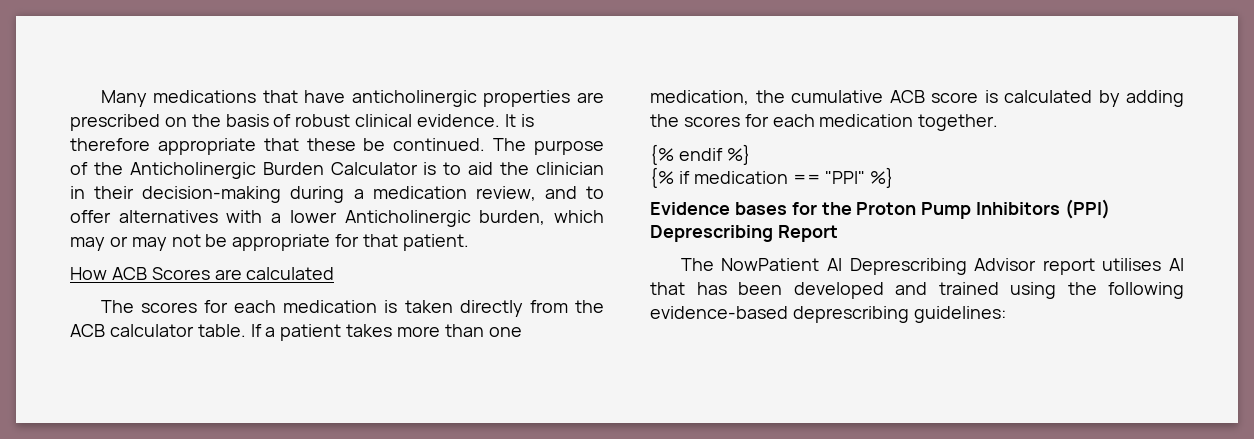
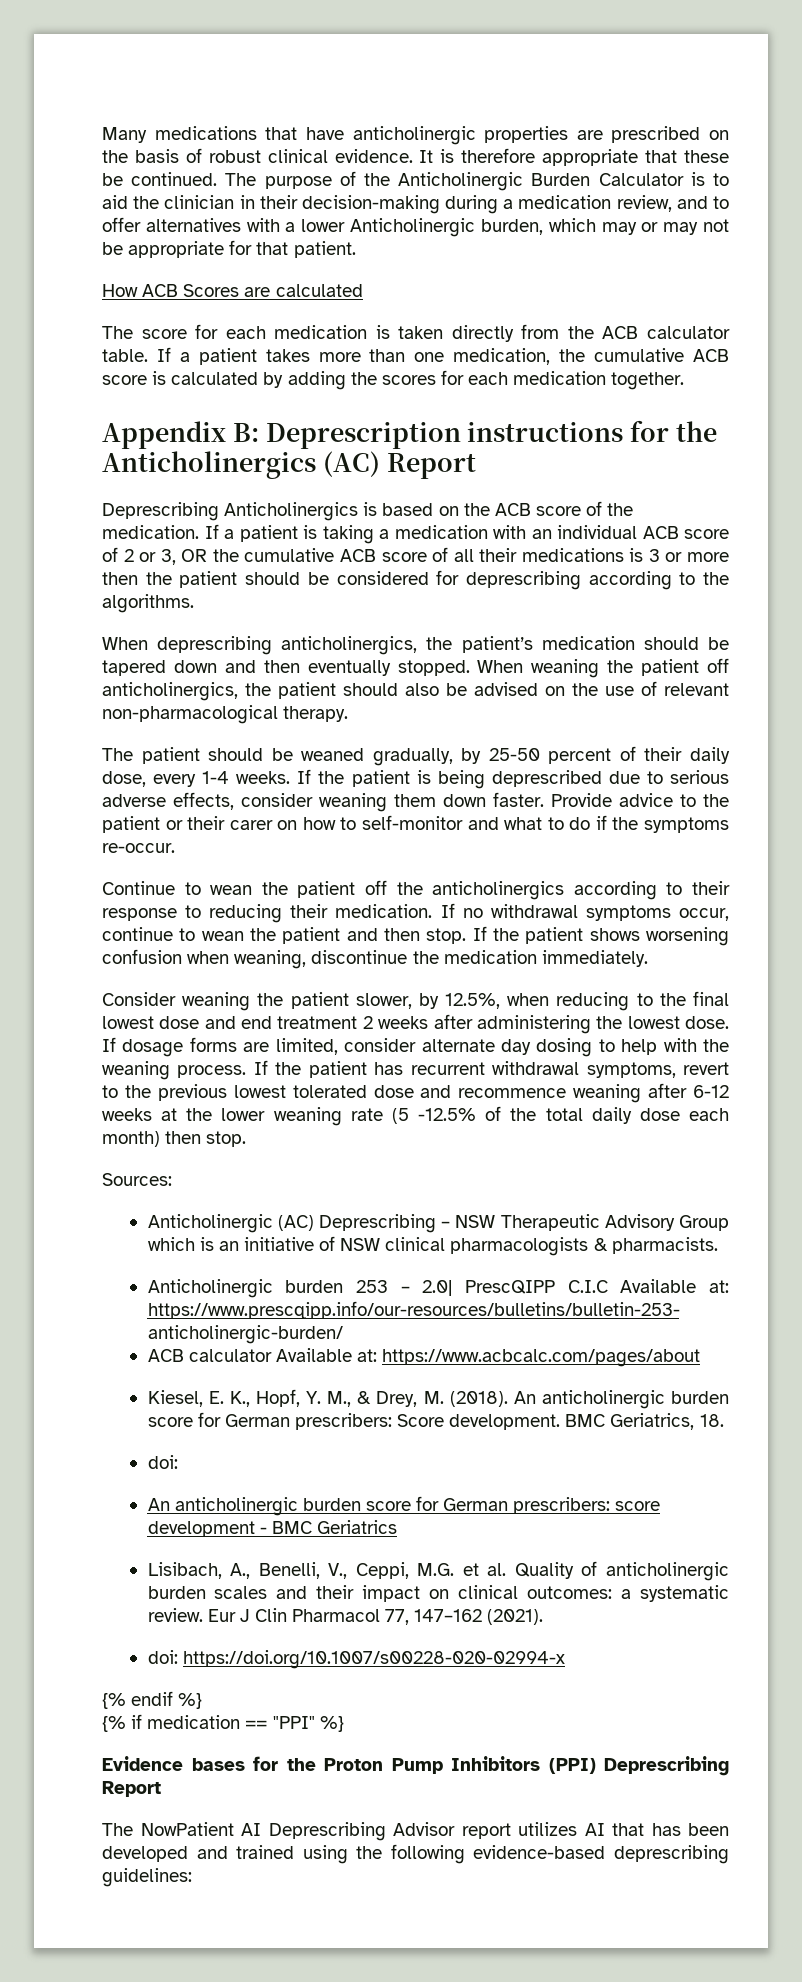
[140,302,197,313] scores -> [141,329,187,339] score
(999, 122) none -> [102,420,717,449] [102,451,476,479] [102,501,634,521] [102,524,729,544] [102,547,729,565] [102,570,730,590] [102,594,194,613] [102,636,729,655] [102,658,729,678] [102,681,729,701] [102,705,349,724] [102,746,730,766] [102,769,729,789] [102,792,729,812] [102,815,729,833] [102,843,175,853] [102,880,731,900] [102,903,730,923] [102,926,729,946] [102,949,648,969] [102,991,729,1011] [102,1014,729,1034] [102,1037,729,1057] [102,1060,730,1080] [102,1083,729,1103] [102,1106,729,1126] [102,1131,247,1147] [102,1173,172,1186] [147,1214,730,1233] [147,1236,718,1256] [147,1279,730,1298] [147,1301,680,1319] [147,1325,343,1344] [147,1348,701,1367] [147,1389,729,1409] [147,1412,724,1430] [147,1455,178,1469] [147,1496,661,1516] [147,1520,397,1537] [147,1561,729,1581] [147,1585,729,1602] [147,1608,544,1625] [147,1650,565,1669] // Appendix B: Deprescription instructions for the Anticholinergics (AC) Report // Deprescribing Anticholinergics is based on the ACB score of the medication. If a patient is taking a medication with an individual ACB score of 2 or 3, OR the cumulative ACB score of all their medications is 3 or more then the patient should be considered for deprescribing according to the algorithms. // When deprescribing anticholinergics, the patient’s medication should be tapered down and then eventually stopped. When weaning the patient off anticholinergics, the patient should also be advised on the use of relevant non-pharmacological therapy. // The patient should be weaned gradually, by 25-50 percent of their daily dose, every 1-4 weeks. If the patient is being deprescribed due to serious adverse effects, consider weaning them down faster. Provide advice to the patient or their carer on how to self-monitor and what to do if the symptoms re-occur. // Continue to wean the patient off the anticholinergics according to their response to reducing their medication. If no withdrawal symptoms occur, continue to wean the patient and then stop. If the patient shows worsening confusion when weaning, discontinue the medication immediately. // Consider weaning the patient slower, by 12.5%, when reducing to the final lowest dose and end treatment 2 weeks after administering the lowest dose. If dosage forms are limited, consider alternate day dosing to help with the weaning process. If the patient has recurrent withdrawal symptoms, revert to the previous lowest tolerated dose and recommence weaning after 6-12 weeks at the lower weaning rate (5 -12.5% of the total daily dose each month) then stop. // Sources: // Anticholinergic (AC) Deprescribing – NSW Therapeutic Advisory Group which is an initiative of NSW clinical pharmacologists & pharmacists. // Anticholinergic burden 253 – 2.0| PrescQIPP C.I.C Available at: https://www.prescqipp.info/our-resources/bulletins/bulletin-253- anticholinergic-burden/ // ACB calculator Available at: https://www.acbcalc.com/pages/about // Kiesel, E. K., Hopf, Y. M., & Drey, M. (2018). An anticholinergic burden score for German prescribers: Score development. BMC Geriatrics, 18. // doi: // An anticholinergic burden score for German prescribers: score development - BMC Geriatrics // Lisibach, A., Benelli, V., Ceppi, M.G. et al. Quality of anticholinergic burden scales and their impact on clinical outcomes: a systematic review. Eur J Clin Pharmacol 77, 147–162 (2021). // doi: https://doi.org/10.1007/s00228-020-02994-x
[1102,258,1162,271] utilises -> [518,1822,577,1836] utilizes

